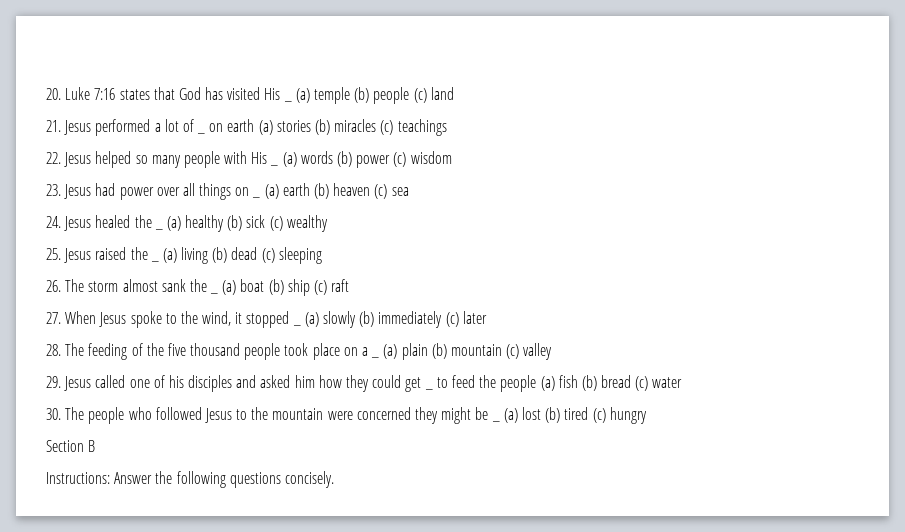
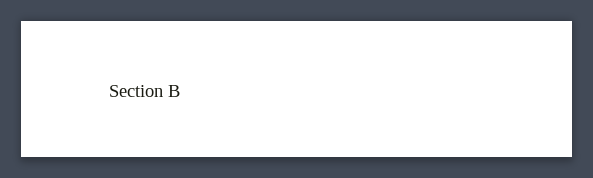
[46,87,281,100] [283,87,454,104] [46,119,194,136] [197,132,206,134] [209,119,447,136] [46,151,268,168] [270,151,452,168] [46,183,250,200] [252,183,409,199] [46,215,152,231] [154,215,328,232] [46,247,148,263] [150,247,322,264] [46,279,207,292] [210,279,350,296] [46,311,487,328] [46,343,369,360] [371,343,553,360] [46,375,433,392] [436,375,683,392] [46,407,489,424] [491,407,647,424] [46,440,96,452] [46,471,334,488] 20. Luke 7:16 states that God has visited His _ (a) temple (b) people (c) land // 21. Jesus performed a lot of _ on earth (a) stories (b) miracles (c) teachings // 22. Jesus helped so many people with His _ (a) words (b) power (c) wisdom // 23. Jesus had power over all things on _ (a) earth (b) heaven (c) sea // 24. Jesus healed the _ (a) healthy (b) sick (c) wealthy // 25. Jesus raised the _ (a) living (b) dead (c) sleeping // 26. The storm almost sank the _ (a) boat (b) ship (c) raft // 27. When Jesus spoke to the wind, it stopped _ (a) slowly (b) immediately (c) later // 28. The feeding of the five thousand people took place on a _ (a) plain (b) mountain (c) valley // 29. Jesus called one of his disciples and asked him how they could get _ to feed the people (a) fish (b) bread (c) water // 30. The people who followed Jesus to the mountain were concerned they might be _ (a) lost (b) tired (c) hungry // Section B // Instructions: Answer the following questions concisely. -> [109,85,180,97] Section B

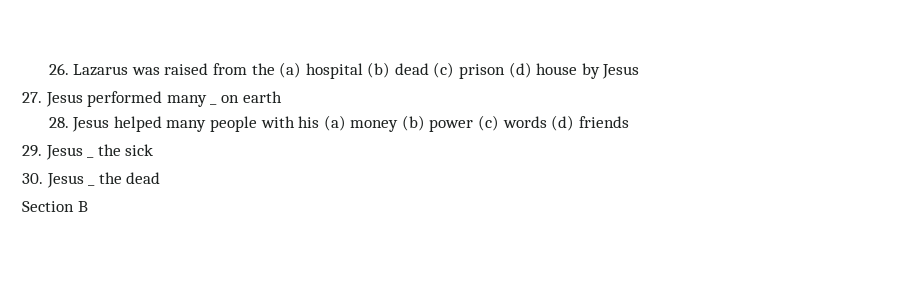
(109, 91) none -> [48,62,640,79] [22,91,218,107] [220,91,282,103] [48,115,629,132] [22,145,95,160] [97,144,154,156] [22,173,96,188] [98,172,161,184] 26. Lazarus was raised from the (a) hospital (b) dead (c) prison (d) house by Jesus // 27. Jesus performed many _ on earth // 28. Jesus helped many people with his (a) money (b) power (c) words (d) friends // 29. Jesus _ the sick // 30. Jesus _ the dead //

